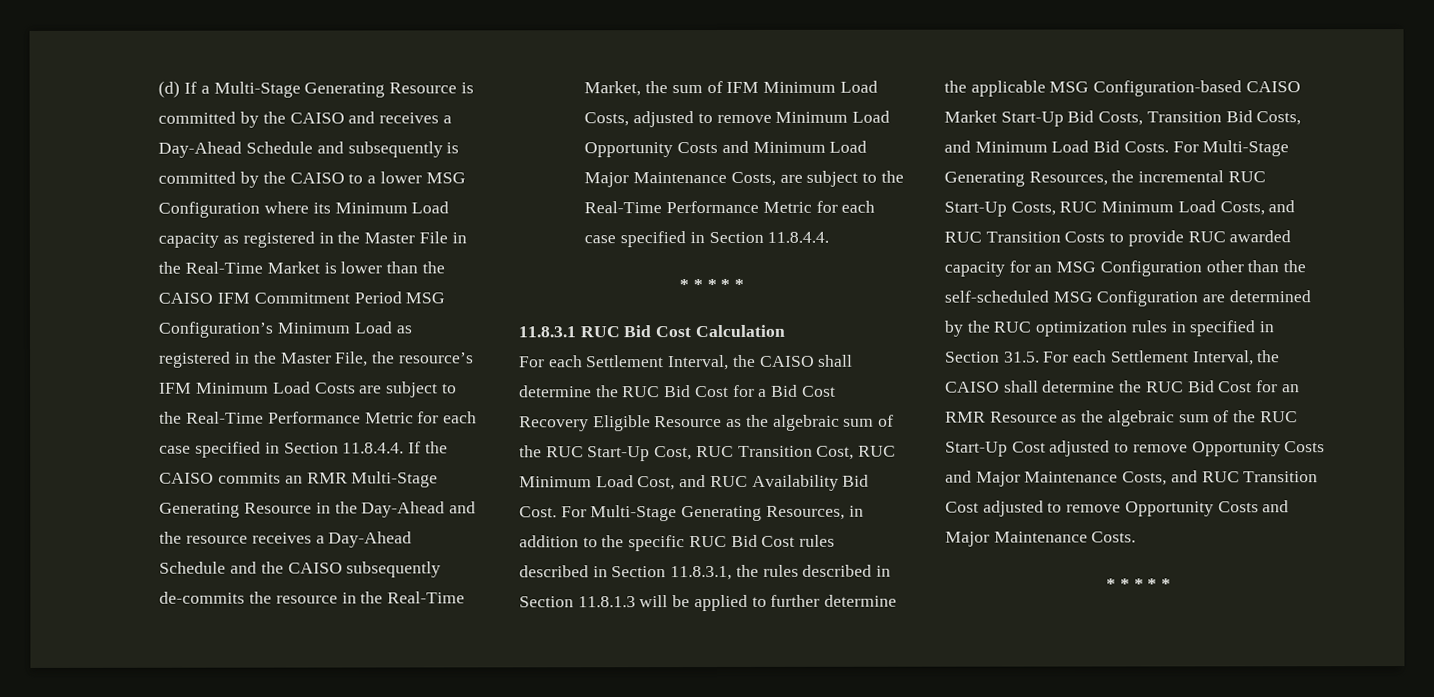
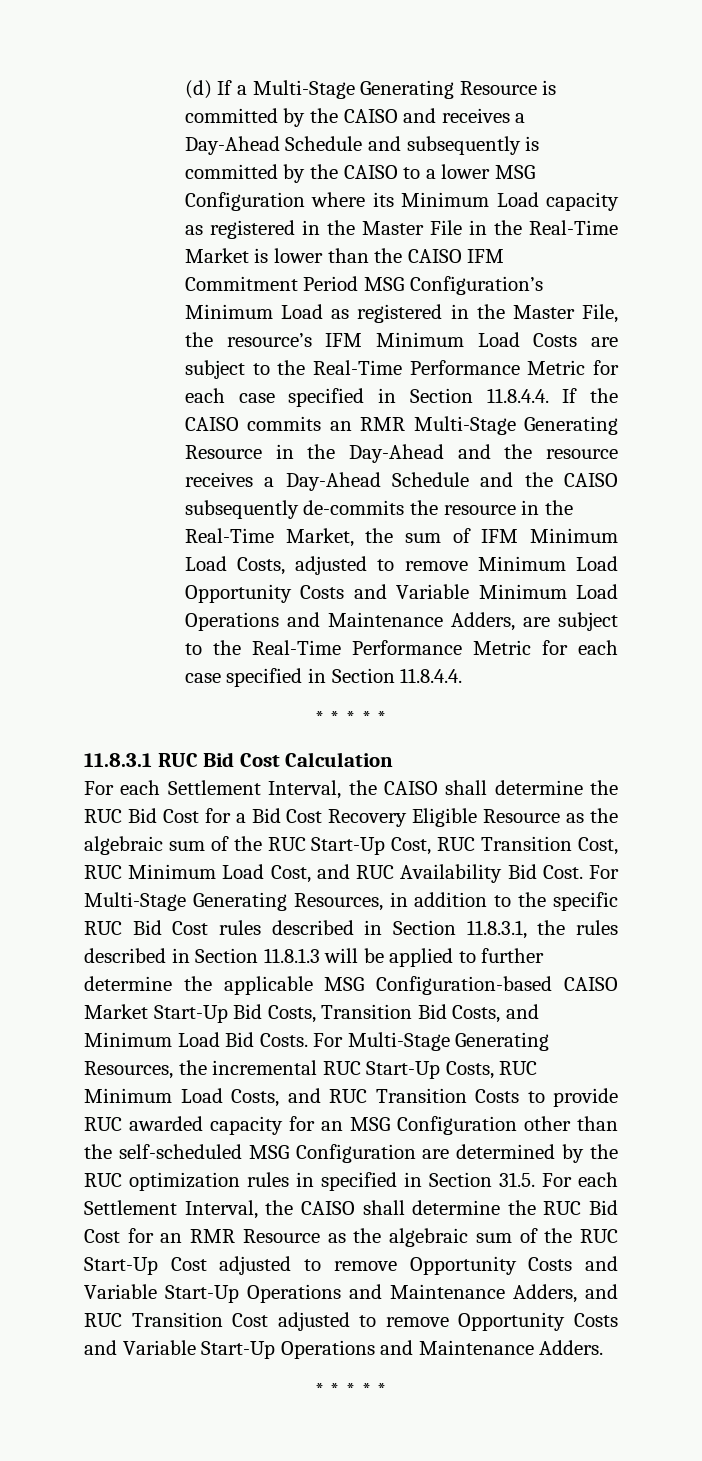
[752,140,868,153] [584,171,776,188] Minimum Load Major Maintenance Costs, -> [396,584,619,599] [184,612,515,631] Variable Minimum Load Operations and Maintenance Adders,
[975,471,1168,487] Major Maintenance Costs, -> [84,1284,577,1303] Variable Start-Up Operations and Maintenance Adders,
[945,531,1137,547] Major Maintenance Costs. -> [122,1340,604,1359] Variable Start-Up Operations and Maintenance Adders.

